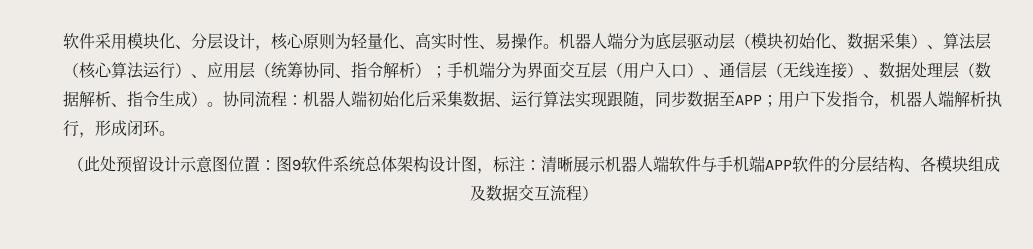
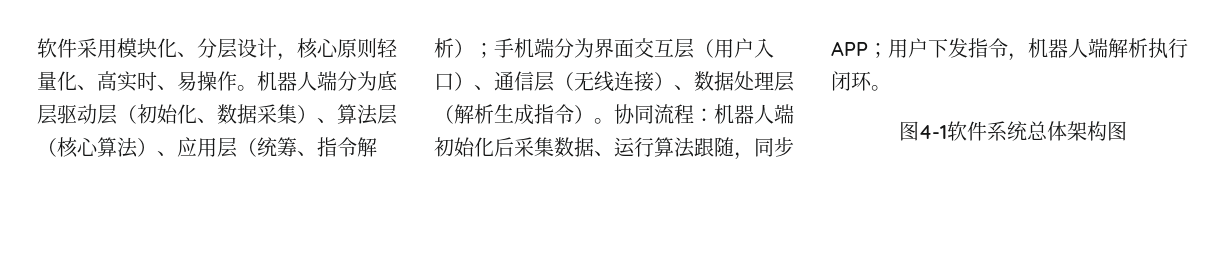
[335,33,351,49] 为 -> (377, 48) none
[463,33,479,49] 性 -> (157, 81) none
[751,32,783,49] 模块 -> (137, 114) none
[143,62,175,79] 运行 -> (138, 147) none
[303,62,335,78] 协同 -> (297, 147) none
[975,62,991,78] [63,91,191,107] 数据解析、指令生成 -> [454,104,574,125] 解析生成指令
[575,91,607,108] 实现 -> (695, 147) none
[687,91,735,107] 数据至 -> (794, 147) none
[79,120,127,138] ，形成 -> (1188, 48) none
[67,155,1000,174] [469,184,598,201] （此处预留设计示意图位置：图9软件系统总体架构设计图，标注：清晰展示机器人端软件与手机端APP软件的分层结构、各模块组成及数据交互流程） -> [899,121,1127,141] 图4-1软件系统总体架构图

